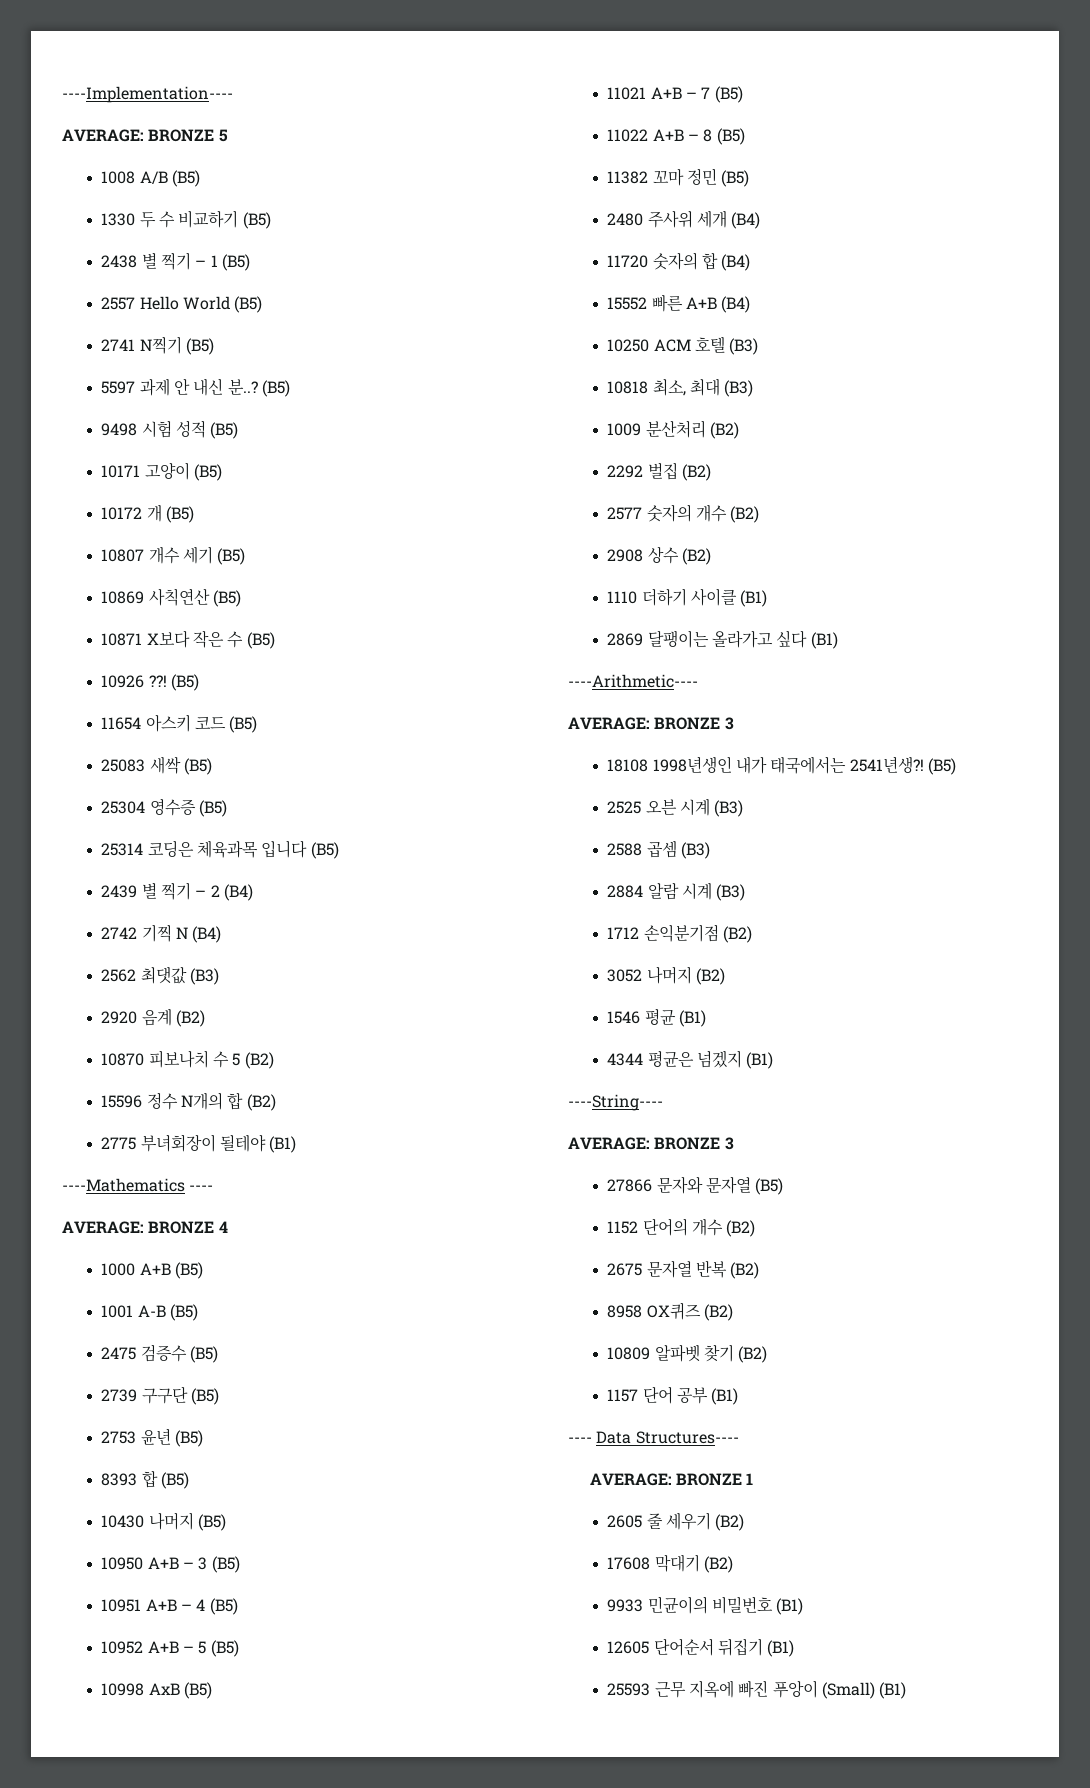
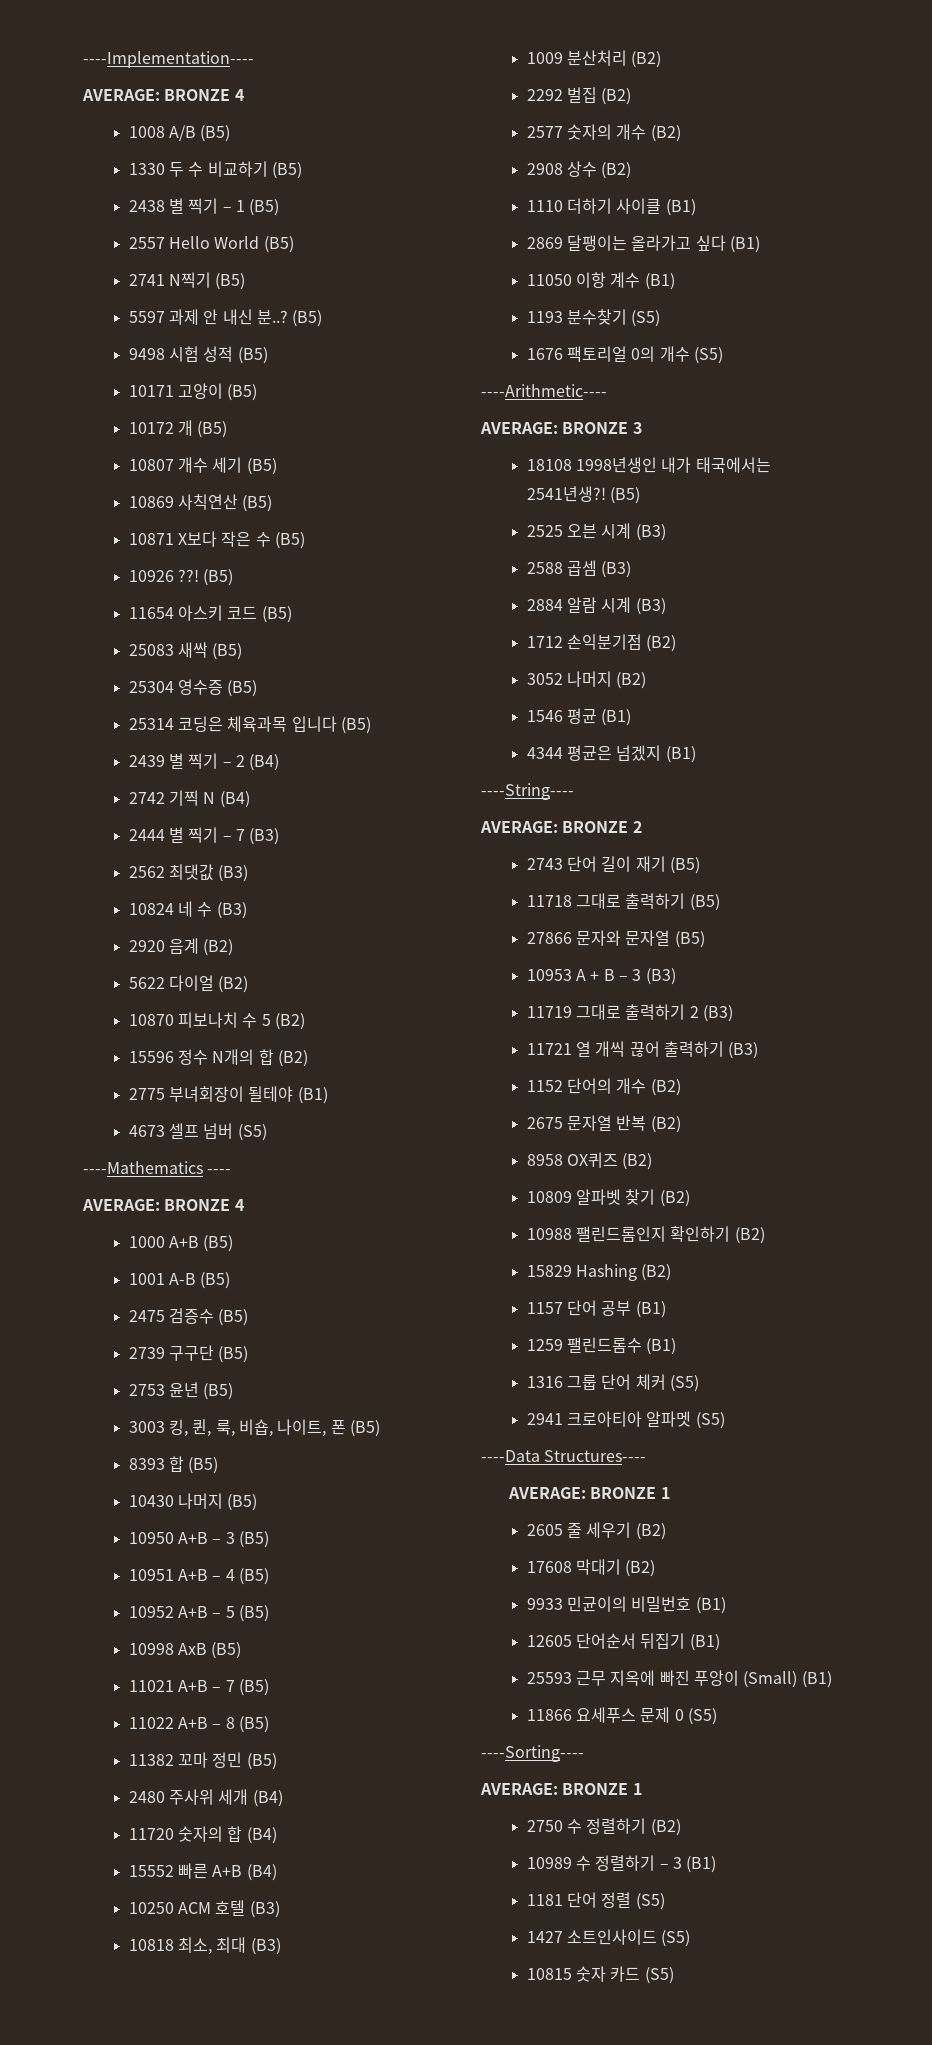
[218,129,228,142] 5 -> [234,89,244,101] 4
(222, 934) none -> [128,827,280,845] // 2444 별 찍기 – 7 (B3)
(220, 976) none -> [128,901,247,919] // 10824 네 수 (B3)
(206, 1018) none -> [128,975,249,993] // 5622 다이얼 (B2)
(297, 1144) none -> [128,1123,267,1141] // 4673 셀프 넘버 (S5)
(204, 1438) none -> [128,1419,380,1437] // 3003 킹, 퀸, 룩, 비숍, 나이트, 폰 (B5)
(838, 640) none -> [526,272,675,290] [526,309,661,327] [526,346,723,364] // 11050 이항 계수 (B1) // 1193 분수찾기 (S5) // 1676 팩토리얼 0의 개수 (S5)
[724,1137,734,1150] [607,1176,784,1195] 3 // 27866 문자와 문자열 (B5) -> [632,821,642,833] [526,856,700,874] [526,893,720,911] [526,930,705,948] [526,968,676,985] [526,1004,733,1022] [526,1041,759,1059] 2 // 2743 단어 길이 재기 (B5) // 11718 그대로 출력하기 (B5) // 27866 문자와 문자열 (B5) // 10953 A + B – 3 (B3) // 11719 그대로 출력하기 2 (B3) // 11721 열 개씩 끊어 출력하기 (B3)
[607,1386,739,1405] [568,1431,632,1444] 1157 단어 공부 (B1) // ---- Data -> [526,1226,765,1244] [526,1264,672,1281] [526,1300,666,1318] [526,1337,677,1355] [526,1374,699,1392] [526,1411,725,1429] [481,1450,540,1462] 10988 팰린드롬인지 확인하기 (B2) // 15829 Hashing (B2) // 1157 단어 공부 (B1) // 1259 팰린드롬수 (B1) // 1316 그룹 단어 체커 (S5) // 2941 크로아티아 알파멧 (S5) // ----Data
(907, 1690) none -> [526,1707,717,1725] [481,1745,584,1762] [480,1783,642,1795] [526,1818,681,1836] [526,1855,717,1873] [526,1892,665,1910] [526,1929,691,1947] [526,1966,674,1984] // 11866 요세푸스 문제 0 (S5) // ----Sorting---- // AVERAGE: BRONZE 1 // 2750 수 정렬하기 (B2) // 10989 수 정렬하기 – 3 (B1) // 1181 단어 정렬 (S5) // 1427 소트인사이드 (S5) // 10815 숫자 카드 (S5)

